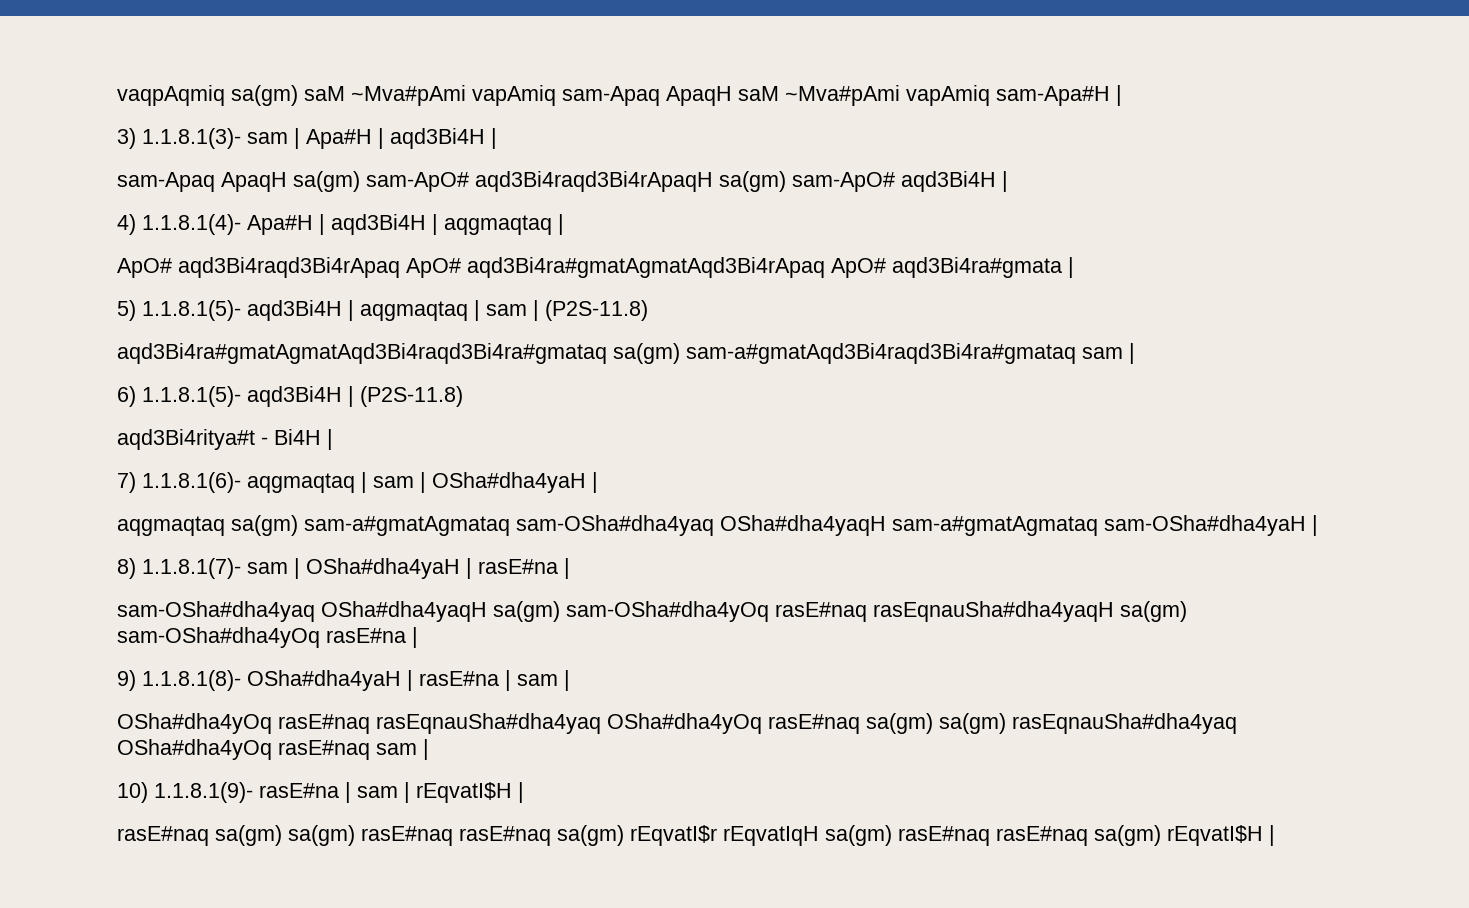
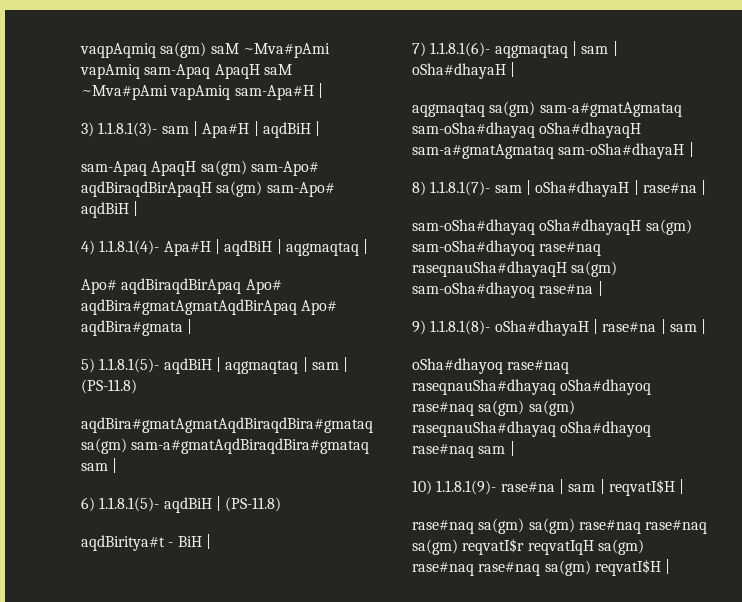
[390,128,485,149] aqd3Bi4H -> [262,122,311,138] aqdBiH
[366,171,996,192] sam-ApO# aqd3Bi4raqd3Bi4rApaqH sa(gm) sam-ApO# aqd3Bi4H -> [250,161,319,176] [81,181,335,197] [81,202,129,218] sam-Apo# aqdBiraqdBirApaqH sa(gm) sam-Apo# aqdBiH
[331,214,426,235] aqd3Bi4H -> [224,240,273,256] aqdBiH
[117,257,1062,278] ApO# aqd3Bi4raqd3Bi4rApaq ApO# aqd3Bi4ra#gmatAgmatAqd3Bi4rApaq ApO# aqd3Bi4ra#gmata -> [81,278,282,294] [81,299,338,315] [81,320,183,336] Apo# aqdBiraqdBirApaq Apo# aqdBira#gmatAgmatAqdBirApaq Apo# aqdBira#gmata
[247,300,342,321] aqd3Bi4H -> [163,358,212,374] aqdBiH
[545,300,648,321] [117,343,1076,364] (P2S-11.8) // aqd3Bi4ra#gmatAgmatAqd3Bi4raqd3Bi4ra#gmataq sa(gm) sam-a#gmatAqd3Bi4raqd3Bi4ra#gmataq -> [81,379,137,394] [81,417,373,433] [81,438,370,454] (PS-11.8) // aqdBira#gmatAgmatAqdBiraqdBira#gmataq sa(gm) sam-a#gmatAqdBiraqdBira#gmataq
[247,386,463,407] [117,429,321,450] aqd3Bi4H | (P2S-11.8) // aqd3Bi4ritya#t - Bi4H -> [163,496,282,513] [81,535,202,551] aqdBiH | (PS-11.8) // aqdBiritya#t - BiH
[432,472,586,493] OSha#dha4yaH -> [412,63,506,79] oSha#dhayaH
[516,515,1306,536] sam-OSha#dha4yaq OSha#dha4yaqH sam-a#gmatAgmataq sam-OSha#dha4yaH -> [412,122,642,138] [412,143,685,159] sam-oSha#dhayaq oSha#dhayaqH sam-a#gmatAgmataq sam-oSha#dhayaH
[306,558,570,579] [117,601,1187,622] [117,627,406,648] OSha#dha4yaH | rasE#na | // sam-OSha#dha4yaq OSha#dha4yaqH sa(gm) sam-OSha#dha4yOq rasE#naq rasEqnauSha#dha4yaqH sa(gm) sam-OSha#dha4yOq rasE#na -> [535,180,707,197] [412,219,692,235] [412,240,602,256] [412,261,618,277] [412,282,594,298] oSha#dhayaH | rase#na | // sam-oSha#dhayaq oSha#dhayaqH sa(gm) sam-oSha#dhayoq rase#naq raseqnauSha#dhayaqH sa(gm) sam-oSha#dhayoq rase#na
[247,670,499,691] OSha#dha4yaH | rasE#na -> [494,319,657,336] oSha#dhayaH | rase#na
[117,713,1237,734] [117,739,370,760] OSha#dha4yOq rasE#naq rasEqnauSha#dha4yaq OSha#dha4yOq rasE#naq sa(gm) sa(gm) rasEqnauSha#dha4yaq OSha#dha4yOq rasE#naq -> [412,358,570,374] [412,379,652,395] [412,400,575,416] [412,421,652,437] [412,444,474,458] oSha#dhayoq rase#naq raseqnauSha#dhayaq oSha#dhayoq rase#naq sa(gm) sa(gm) raseqnauSha#dhayaq oSha#dhayoq rase#naq
[259,782,524,803] [117,825,1263,846] rasE#na | sam | rEqvatI$H | // rasE#naq sa(gm) sa(gm) rasE#naq rasE#naq sa(gm) rEqvatI$r rEqvatIqH sa(gm) rasE#naq rasE#naq sa(gm) rEqvatI$H -> [500,479,685,496] [412,518,708,534] [412,538,644,555] [412,559,661,576] rase#na | sam | reqvatI$H | // rase#naq sa(gm) sa(gm) rase#naq rase#naq sa(gm) reqvatI$r reqvatIqH sa(gm) rase#naq rase#naq sa(gm) reqvatI$H

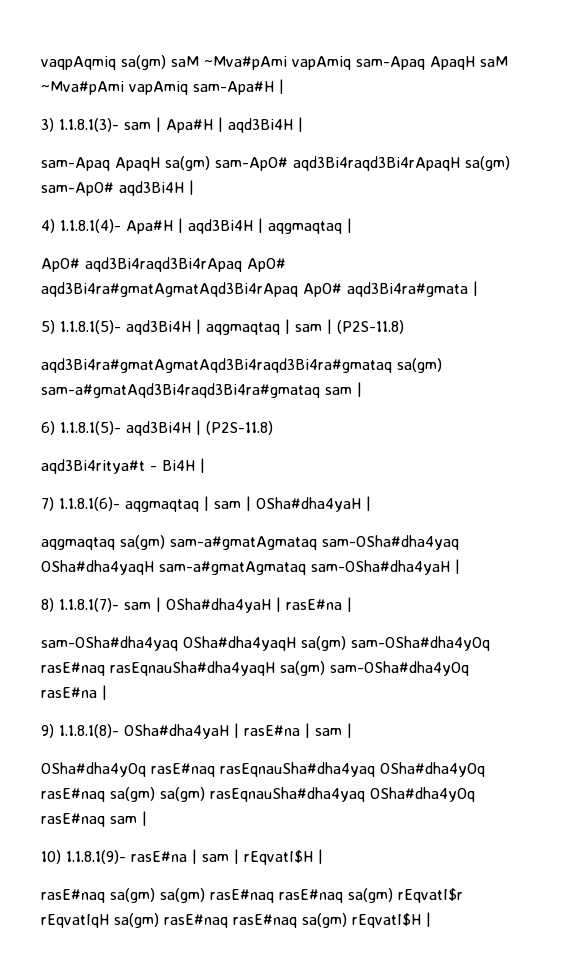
[262,122,311,138] aqdBiH -> [228,118,293,133] aqd3Bi4H
[250,161,319,176] [81,181,335,197] [81,202,129,218] sam-Apo# aqdBiraqdBirApaqH sa(gm) sam-Apo# aqdBiH -> [215,156,510,171] [41,181,184,196] sam-ApO# aqd3Bi4raqd3Bi4rApaqH sa(gm) sam-ApO# aqd3Bi4H
[224,240,273,256] aqdBiH -> [188,219,253,234] aqd3Bi4H
[81,278,282,294] [81,299,338,315] [81,320,183,336] Apo# aqdBiraqdBirApaq Apo# aqdBira#gmatAgmatAqdBirApaq Apo# aqdBira#gmata -> [41,257,286,272] [41,282,468,297] ApO# aqd3Bi4raqd3Bi4rApaq ApO# aqd3Bi4ra#gmatAgmatAqd3Bi4rApaq ApO# aqd3Bi4ra#gmata
[163,358,212,374] aqdBiH -> [126,320,191,335] aqd3Bi4H
[81,379,137,394] [81,417,373,433] [81,438,370,454] (PS-11.8) // aqdBira#gmatAgmatAqdBiraqdBira#gmataq sa(gm) sam-a#gmatAqdBiraqdBira#gmataq -> [337,320,404,334] [41,358,442,373] [41,383,320,398] (P2S-11.8) // aqd3Bi4ra#gmatAgmatAqd3Bi4raqd3Bi4ra#gmataq sa(gm) sam-a#gmatAqd3Bi4raqd3Bi4ra#gmataq
[163,496,282,513] [81,535,202,551] aqdBiH | (PS-11.8) // aqdBiritya#t - BiH -> [126,420,273,436] [41,459,195,474] aqd3Bi4H | (P2S-11.8) // aqd3Bi4ritya#t - Bi4H
[412,63,506,79] oSha#dhayaH -> [256,497,361,512] OSha#dha4yaH
[412,122,642,138] [412,143,685,159] sam-oSha#dhayaq oSha#dhayaqH sam-a#gmatAgmataq sam-oSha#dhayaH -> [322,535,459,550] [41,560,450,575] sam-OSha#dha4yaq OSha#dha4yaqH sam-a#gmatAgmataq sam-OSha#dha4yaH
[535,180,707,197] [412,219,692,235] [412,240,602,256] [412,261,618,277] [412,282,594,298] oSha#dhayaH | rase#na | // sam-oSha#dhayaq oSha#dhayaqH sa(gm) sam-oSha#dhayoq rase#naq raseqnauSha#dhayaqH sa(gm) sam-oSha#dhayoq rase#na -> [166,597,352,613] [41,636,490,651] [41,661,469,676] [41,687,97,698] OSha#dha4yaH | rasE#na | // sam-OSha#dha4yaq OSha#dha4yaqH sa(gm) sam-OSha#dha4yOq rasE#naq rasEqnauSha#dha4yaqH sa(gm) sam-OSha#dha4yOq rasE#na
[494,319,657,336] oSha#dhayaH | rase#na -> [124,723,300,739] OSha#dha4yaH | rasE#na
[412,358,570,374] [412,379,652,395] [412,400,575,416] [412,421,652,437] [412,444,474,458] oSha#dhayoq rase#naq raseqnauSha#dhayaq oSha#dhayoq rase#naq sa(gm) sa(gm) raseqnauSha#dhayaq oSha#dhayoq rase#naq -> [41,762,485,777] [41,787,475,802] [41,813,105,827] OSha#dha4yOq rasE#naq rasEqnauSha#dha4yaq OSha#dha4yOq rasE#naq sa(gm) sa(gm) rasEqnauSha#dha4yaq OSha#dha4yOq rasE#naq
[500,479,685,496] [412,518,708,534] [412,538,644,555] [412,559,661,576] rase#na | sam | reqvatI$H | // rase#naq sa(gm) sa(gm) rase#naq rase#naq sa(gm) reqvatI$r reqvatIqH sa(gm) rase#naq rase#naq sa(gm) reqvatI$H -> [131,849,323,865] [41,888,463,903] [41,913,421,928] rasE#na | sam | rEqvatI$H | // rasE#naq sa(gm) sa(gm) rasE#naq rasE#naq sa(gm) rEqvatI$r rEqvatIqH sa(gm) rasE#naq rasE#naq sa(gm) rEqvatI$H

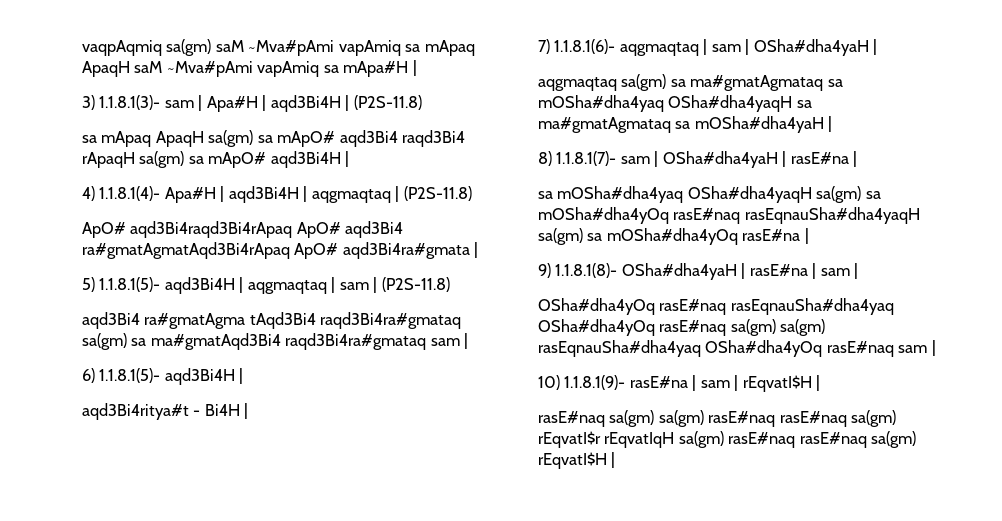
[356,56,425,70] sam-Apaq -> [405,40,475,56] sa mApaq
[193,81,274,95] sam-Apa#H -> [323,61,409,77] sa mApa#H
[41,156,510,171] [41,182,114,196] // sam-Apaq ApaqH sa(gm) sam-ApO# aqd3Bi4raqd3Bi4rApaqH sa(gm) sam-ApO# -> [353,95,422,110] [82,130,466,147] [82,151,267,168] (P2S-11.8) // sa mApaq ApaqH sa(gm) sa mApO# aqd3Bi4 raqd3Bi4 rApaqH sa(gm) sa mApO#
(352, 225) none -> [403,186,472,201] (P2S-11.8)
[41,282,298,297] aqd3Bi4ra#gmatAgmatAqd3Bi4rApaq -> [345,221,404,238] [82,242,290,259] aqd3Bi4 ra#gmatAgmatAqd3Bi4rApaq
[41,358,442,373] [41,383,320,398] aqd3Bi4ra#gmatAgmatAqd3Bi4raqd3Bi4ra#gmataq sa(gm) sam-a#gmatAqd3Bi4raqd3Bi4ra#gmataq -> [82,312,462,329] [82,333,427,350] aqd3Bi4 ra#gmatAgma tAqd3Bi4 raqd3Bi4ra#gmataq sa(gm) sa ma#gmatAqd3Bi4 raqd3Bi4ra#gmataq
[206,421,273,435] (P2S-11.8) -> (244, 376) none
[170,535,459,550] [41,560,450,575] sam-a#gmatAgmataq sam-OSha#dha4yaq OSha#dha4yaqH sam-a#gmatAgmataq sam-OSha#dha4yaH -> [670,75,843,91] [538,95,812,112] [538,116,824,133] sa ma#gmatAgmataq sa mOSha#dha4yaq OSha#dha4yaqH sa ma#gmatAgmataq sa mOSha#dha4yaH
[41,636,490,651] sam-OSha#dha4yaq OSha#dha4yaqH sa(gm) sam-OSha#dha4yOq -> [538,186,881,203] [538,207,669,224] sa mOSha#dha4yaq OSha#dha4yaqH sa(gm) sa mOSha#dha4yOq
[330,661,469,676] sam-OSha#dha4yOq -> [587,228,738,245] sa mOSha#dha4yOq

